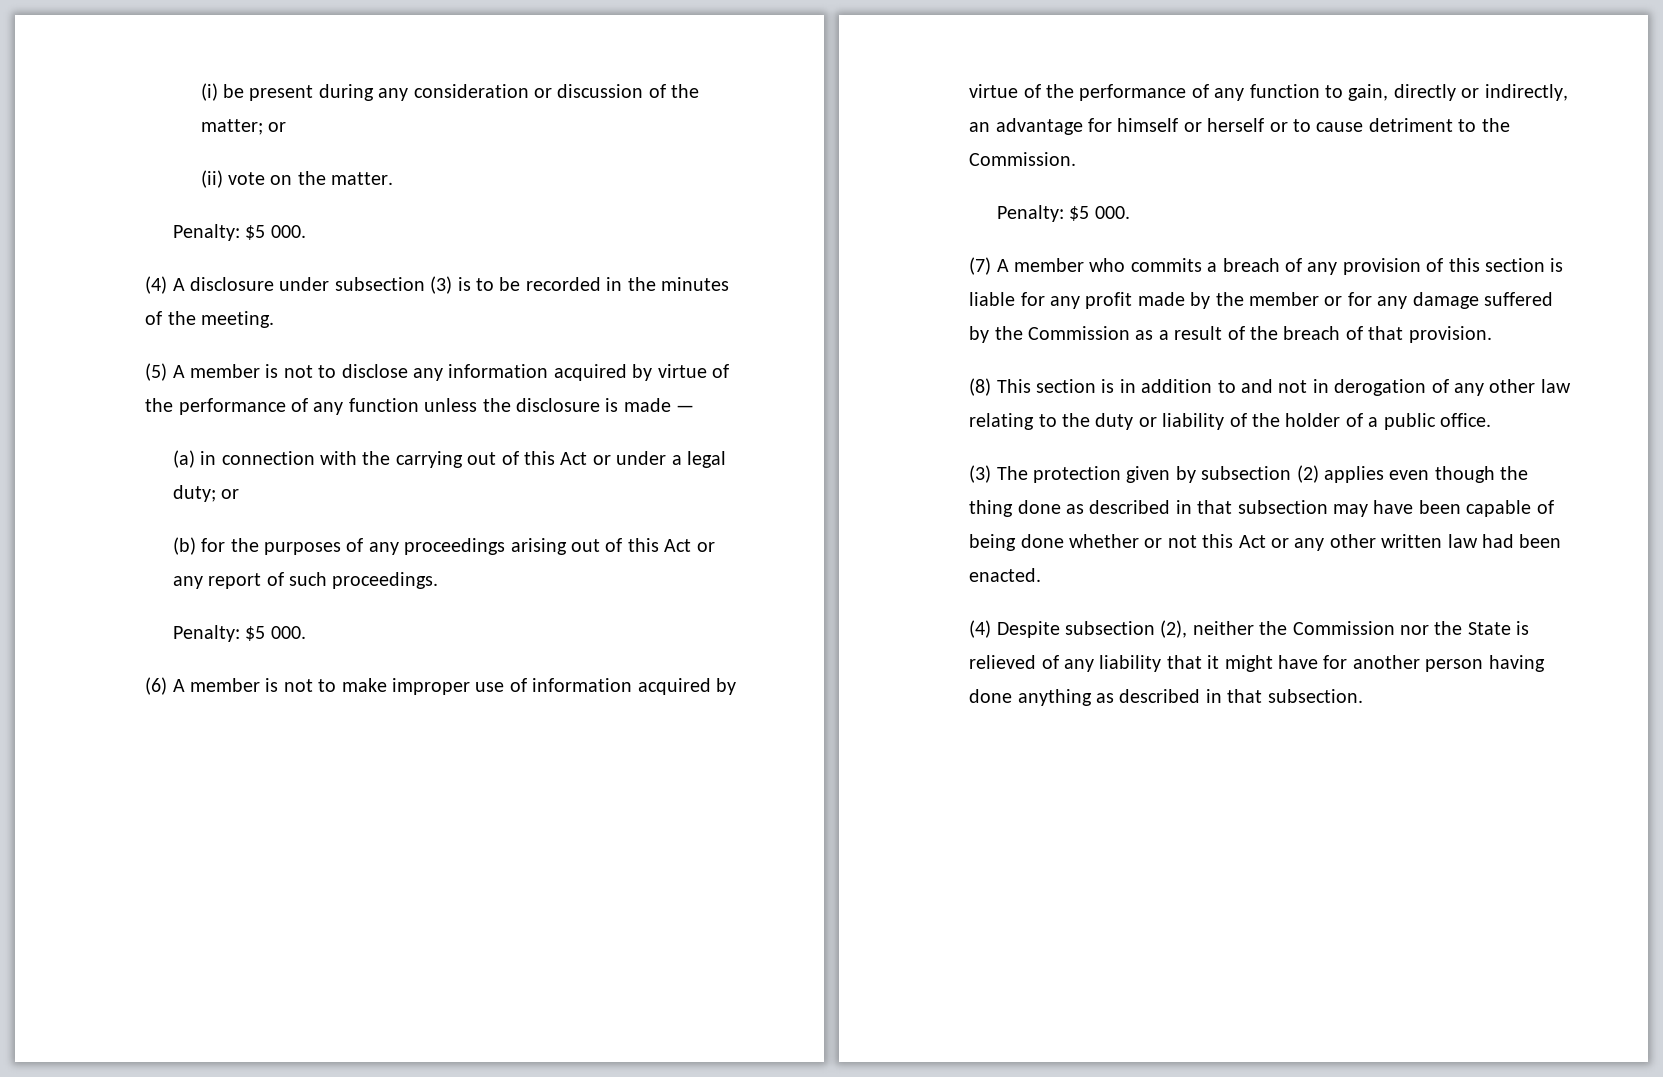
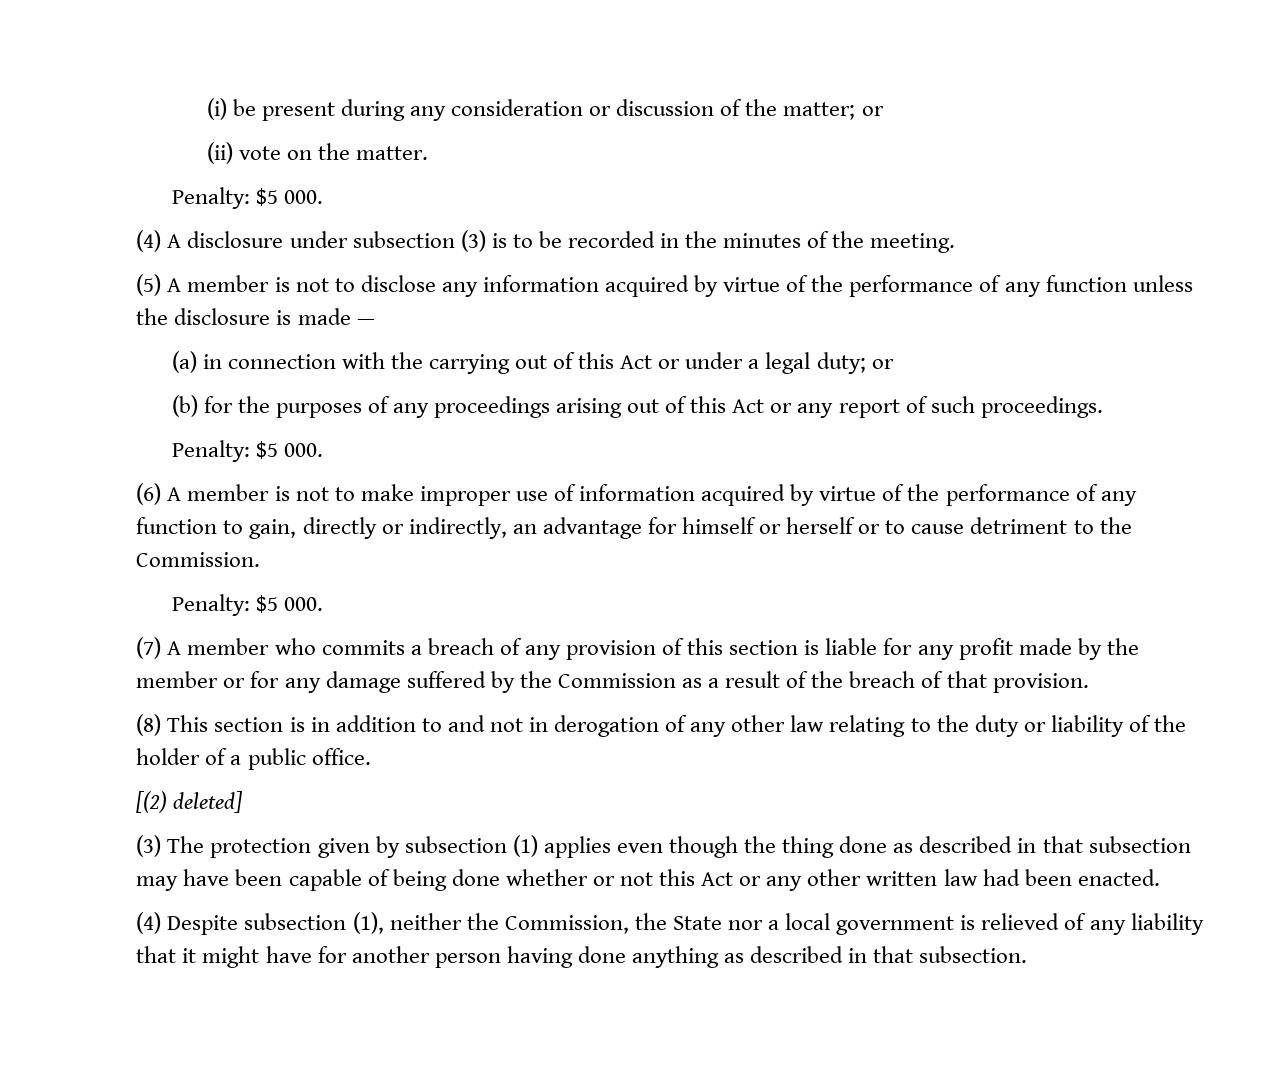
(1492, 420) none -> [136,791,244,813] // [(2) deleted]
[1296,465,1319,483] (2) -> [512,835,538,857] (1)
[1160,620,1188,638] (2), -> [352,912,384,934] (1),
[1292,621,1511,635] Commission nor the State -> [504,913,955,935] Commission, the State nor a local government

